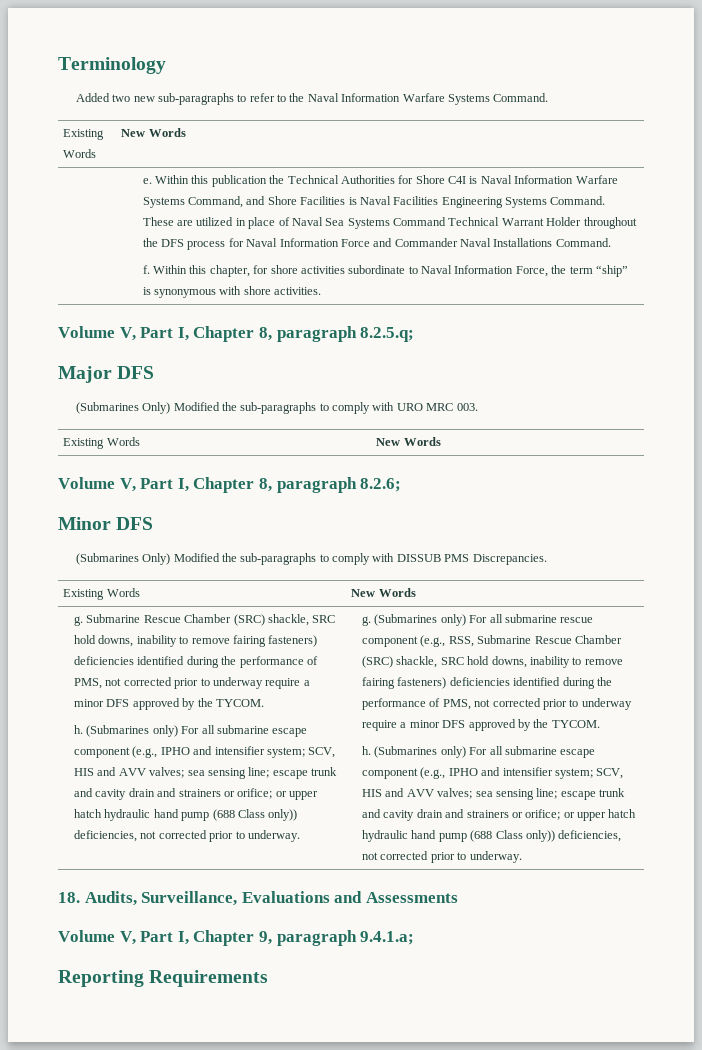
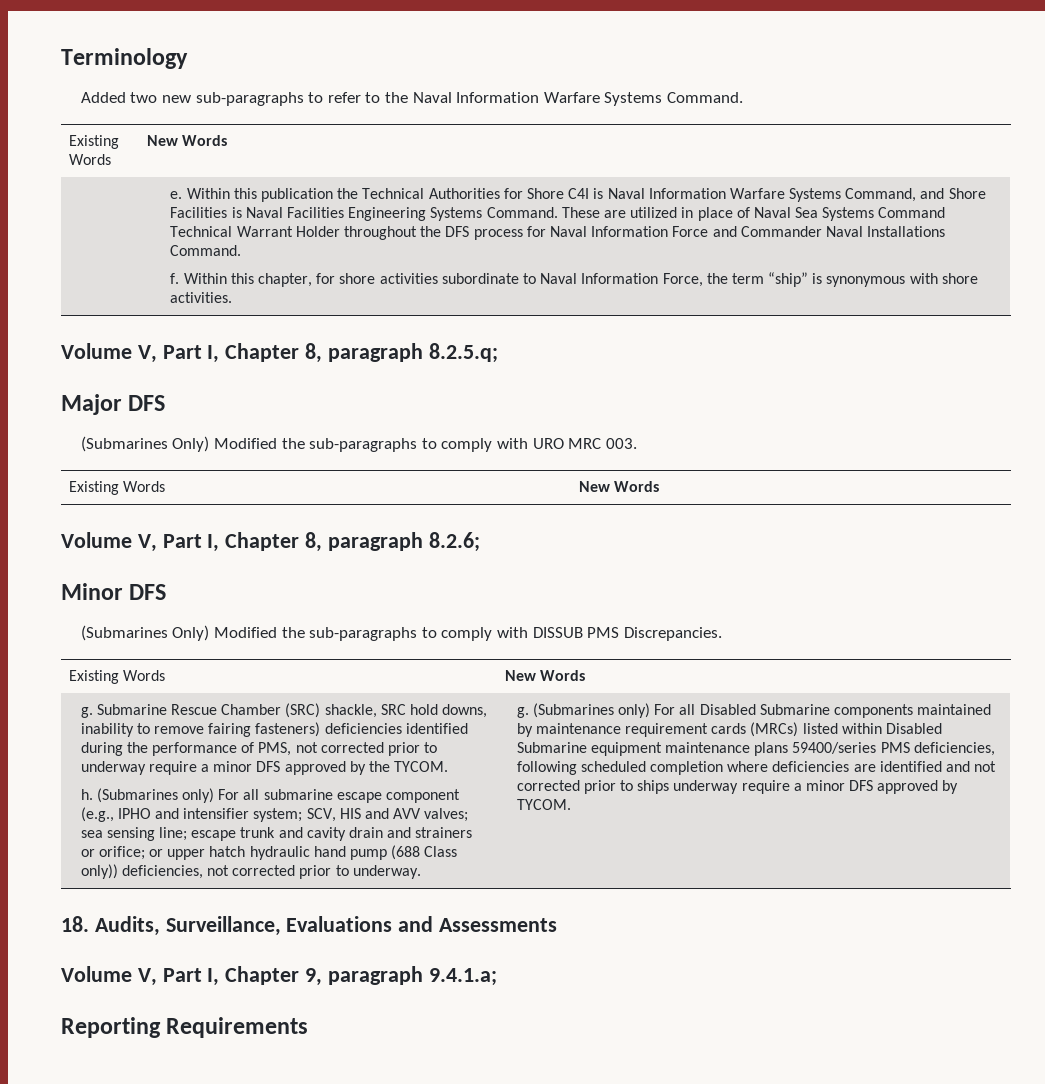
[504,614,594,623] [362,635,622,647] [362,656,623,668] [362,677,612,689] [362,698,632,710] [362,719,600,731] [362,746,596,758] [362,767,624,779] [362,788,626,800] [362,809,637,821] [362,830,622,842] [362,851,522,863] submarine rescue component (e.g., RSS, Submarine Rescue Chamber (SRC) shackle, SRC hold downs, inability to remove fairing fasteners) deficiencies identified during the performance of PMS, not corrected prior to underway require a minor DFS approved by the TYCOM. // h. (Submarines only) For all submarine escape component (e.g., IPHO and intensifier system; SCV, HIS and AVV valves; sea sensing line; escape trunk and cavity drain and strainers or orifice; or upper hatch hydraulic hand pump (688 Class only)) deficiencies, not corrected prior to underway. -> [699,704,992,718] [516,722,942,737] [516,742,995,756] [516,761,997,775] [516,780,959,794] [516,799,571,810] Disabled Submarine components maintained by maintenance requirement cards (MRCs) listed within Disabled Submarine equipment maintenance plans 59400/series PMS deficiencies, following scheduled completion where deficiencies are identified and not corrected prior to ships underway require a minor DFS approved by TYCOM.

